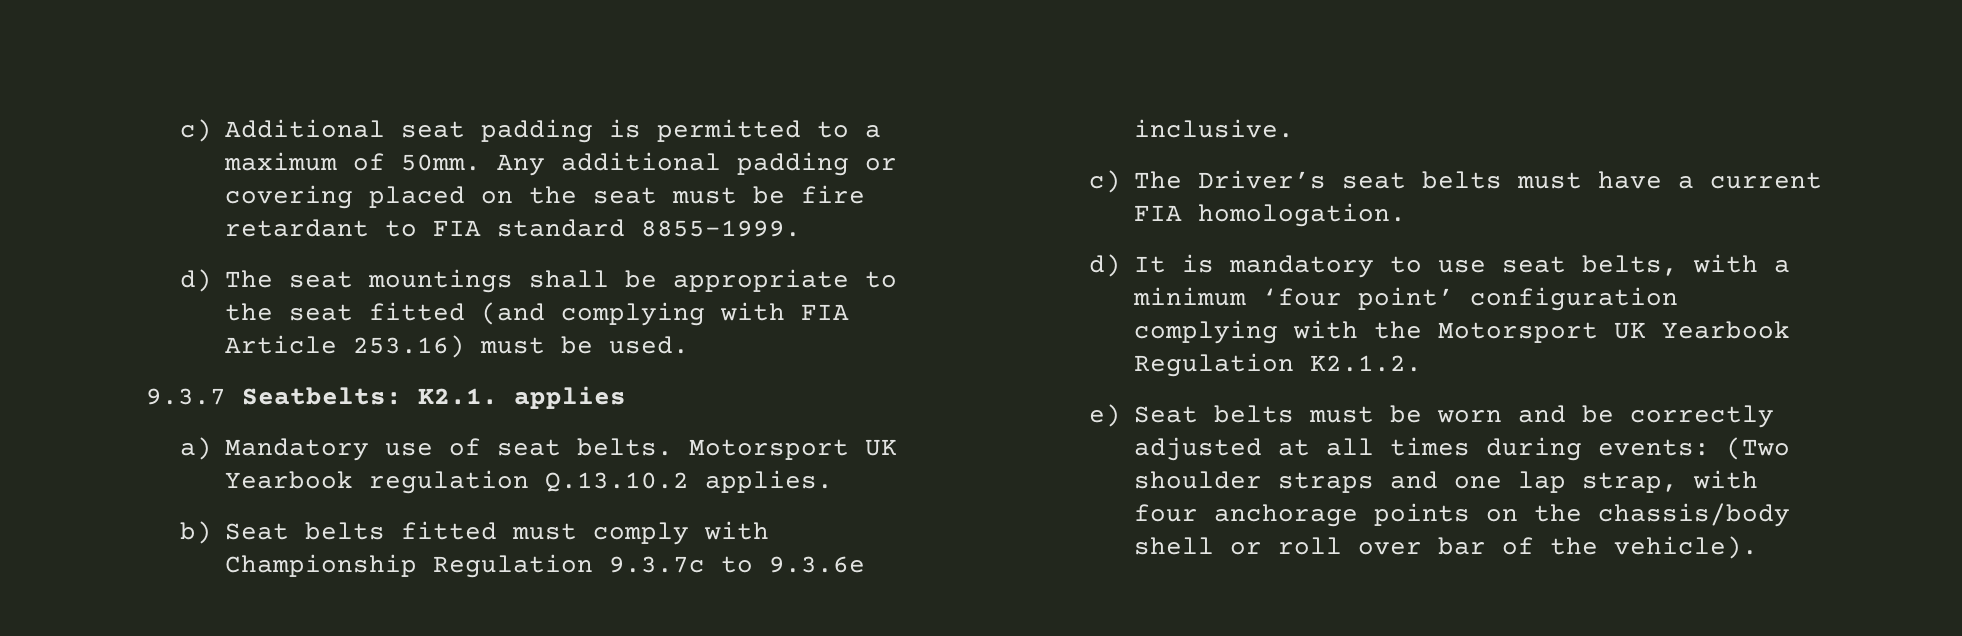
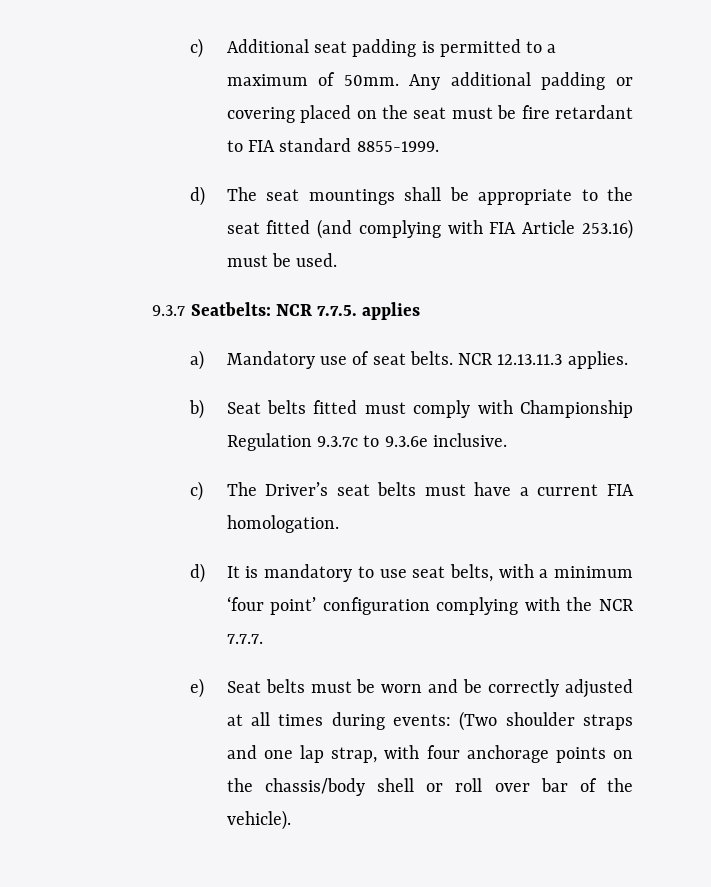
[417,388,498,405] K2.1. -> [275,304,358,316] NCR 7.7.5.
[688,439,897,460] [224,470,689,494] Motorsport UK Yearbook regulation Q.13.10.2 -> [458,353,563,365] NCR 12.13.11.3
[1437,321,1790,343] [1133,353,1422,377] Motorsport UK Yearbook Regulation K2.1.2. -> [599,599,634,611] [226,634,263,644] NCR 7.7.7.

